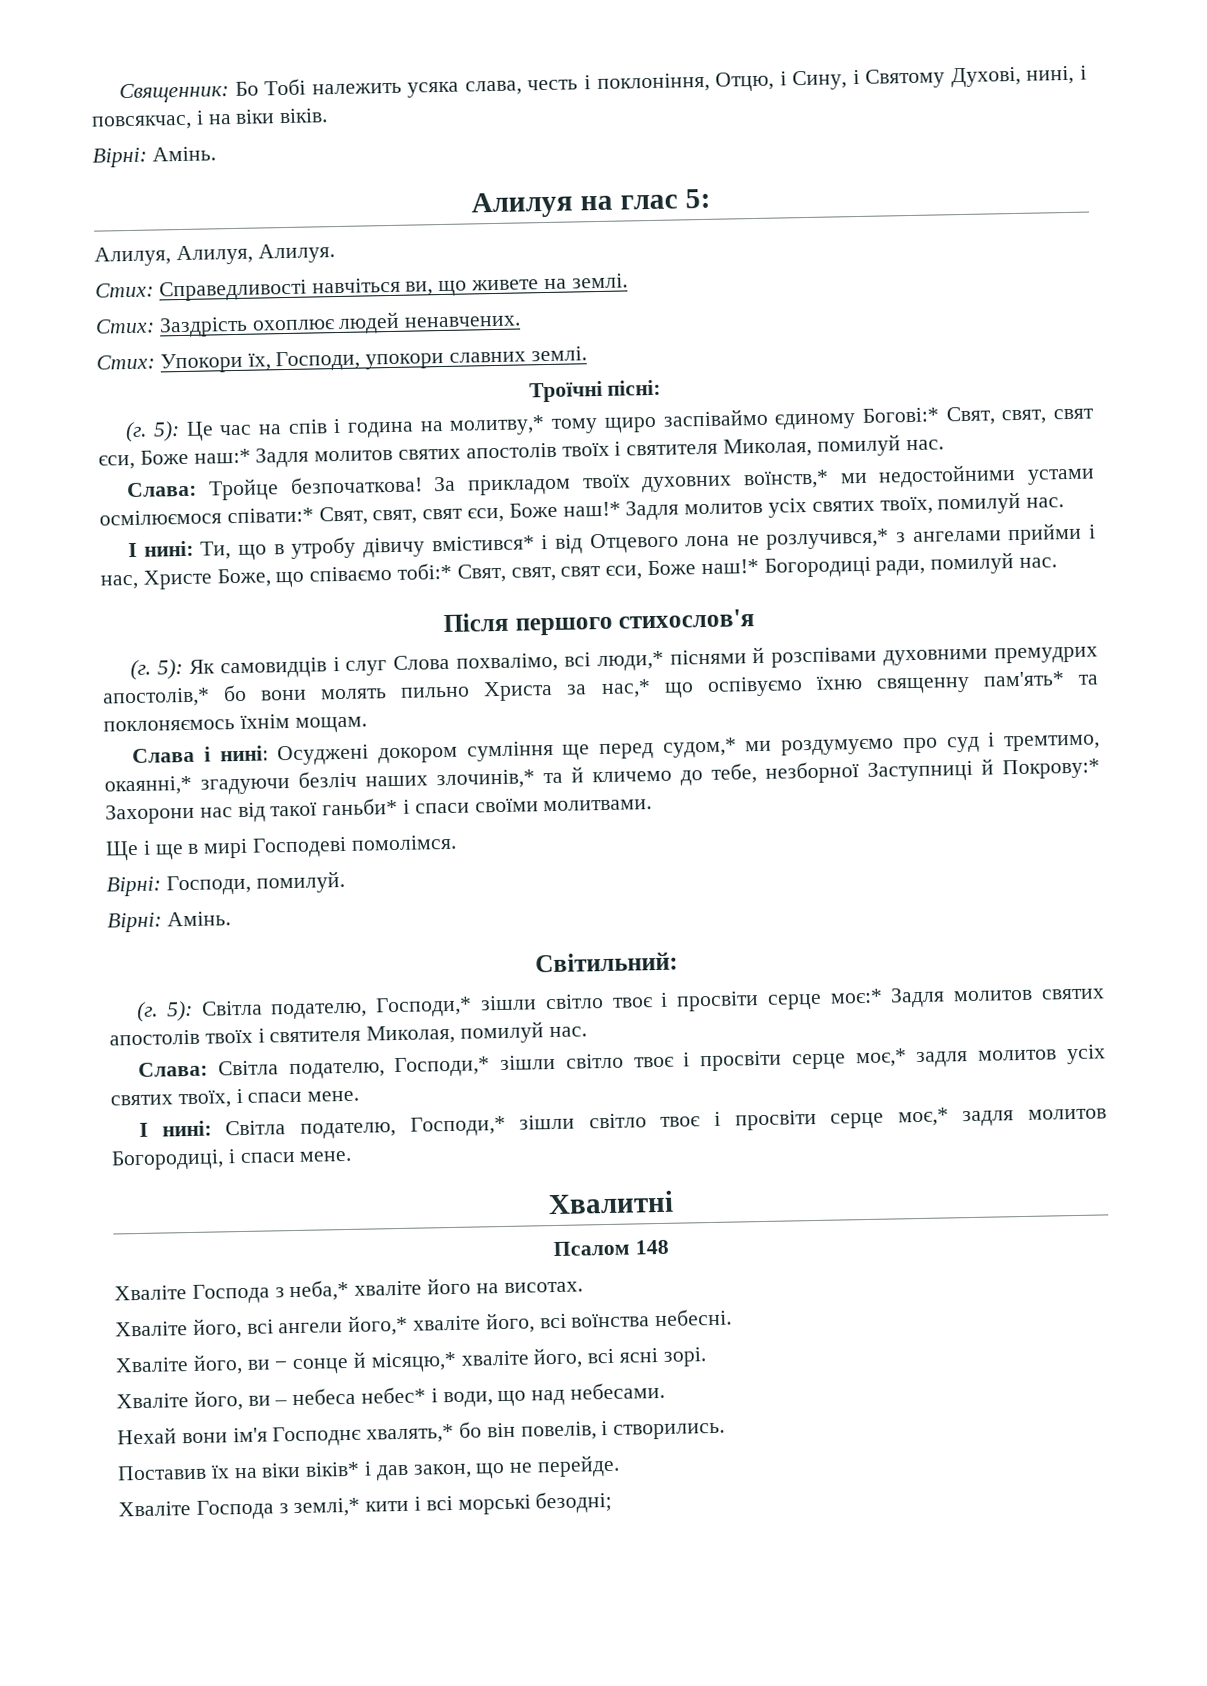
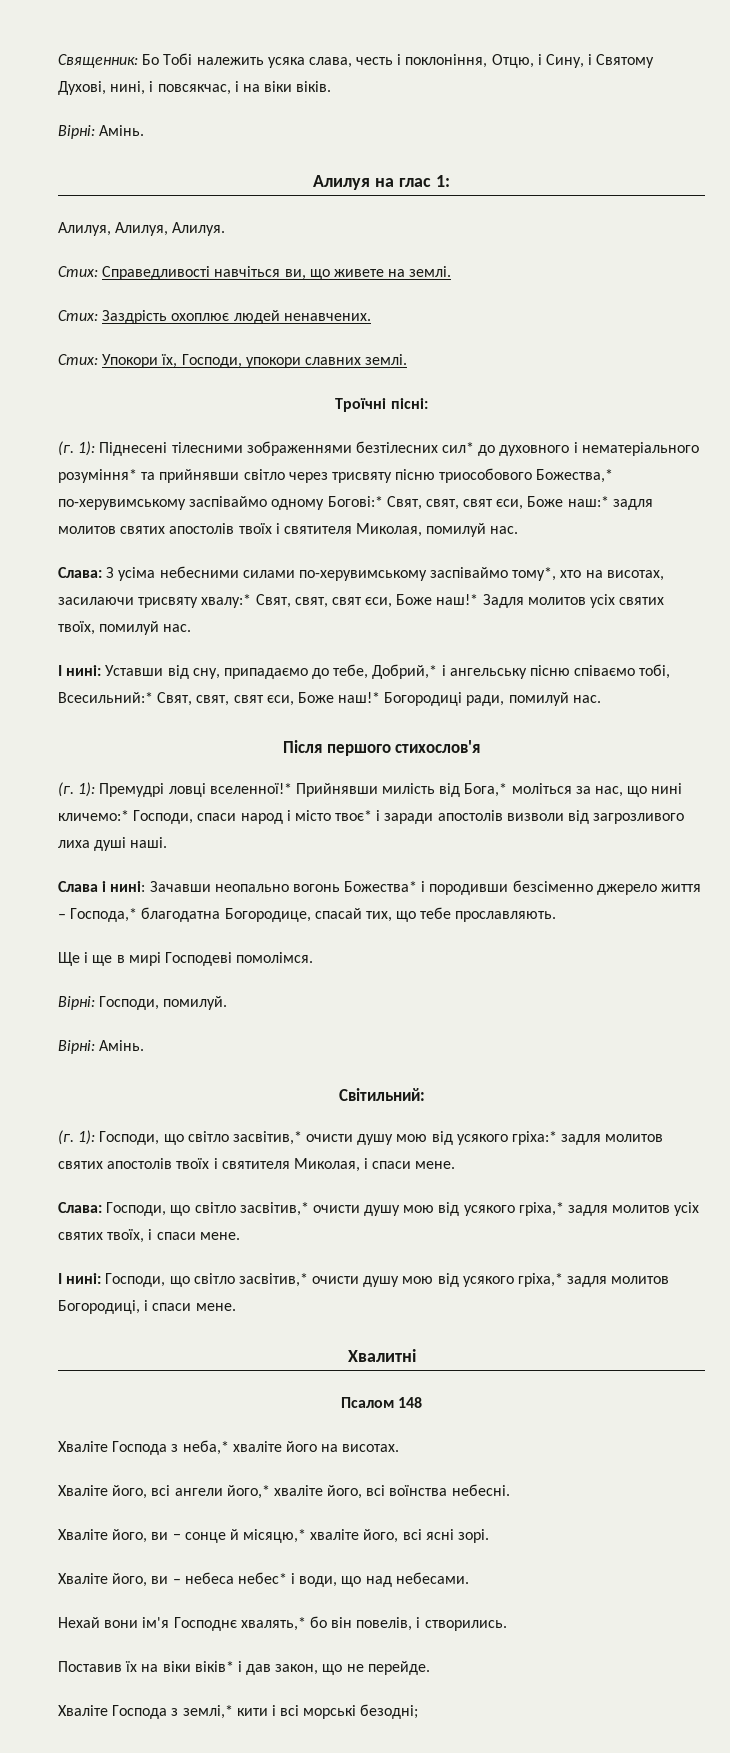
[684,188,711,209] 5: -> [435,175,450,187] 1:
[152,408,857,442] 5): Це час на спів і година на молитву,* тому щиро заспіваймо єдиному -> [78,441,699,456] [58,468,614,483] [58,496,325,510] 1): Піднесені тілесними зображеннями безтілесних сил* до духовного і нематеріального розуміння* та прийнявши світло через трисвяту пісню триособового Божества,* по-херувимському заспіваймо одному
[255,447,310,468] Задля -> [612,499,653,510] задля
[207,464,1095,501] [99,507,314,526] Тройце безпочаткова! За прикладом твоїх духовних воїнств,* ми недостойними устами осмілюємося співати:* -> [106,566,664,581] [58,594,252,608] З усіма небесними силами по-херувимському заспіваймо тому*, хто на висотах, засилаючи трисвяту хвалу:*
[200,522,1097,560] [100,562,453,590] Ти, що в утробу дівичу вмістився* і від Отцевого лона не розлучився,* з ангелами прийми і нас, Христе Боже, що співаємо тобі:* -> [105,664,671,679] [58,692,153,703] Уставши від сну, припадаємо до тебе, Добрий,* і ангельську пісню співаємо тобі, Всесильний:*
[157,646,1098,680] [102,671,1100,708] [103,714,367,733] [132,732,1100,766] [104,758,1100,796] [105,797,653,825] 5): Як самовидців і слуг Слова похвалімо, всі люди,* піснями й розспівами духовними премудрих апостолів,* бо вони молять пильно Христа за нас,* що оспівуємо їхню священну пам'ять* та поклоняємось їхнім мощам. // Слава і нині: Осуджені докором сумління ще перед судом,* ми роздумуємо про суд і тремтимо, окаянні,* згадуючи безліч наших злочинів,* та й кличемо до тебе, незборної Заступниці й Покрову:* Захорони нас від такої ганьби* і спаси своїми молитвами. -> [78,782,683,797] [58,810,685,824] [58,837,168,851] [58,880,702,895] [58,907,557,922] 1): Премудрі ловці вселенної!* Прийнявши милість від Бога,* моліться за нас, що нині кличемо:* Господи, спаси народ і місто твоє* і заради апостолів визволи від загрозливого лиха душі наші. // Слава і нині: Зачавши неопально вогонь Божества* і породивши безсіменно джерело життя – Господа,* благодатна Богородице, спасай тих, що тебе прославляють.
[165,987,1105,1022] [109,1021,587,1046] [138,1048,907,1080] 5): Світла подателю, Господи,* зішли світло твоє і просвіти серце моє:* Задля молитов святих апостолів твоїх і святителя Миколая, помилуй нас. // Слава: Світла подателю, Господи,* зішли світло твоє і просвіти серце моє,* -> [78,1130,664,1145] [58,1158,456,1172] [58,1202,564,1216] 1): Господи, що світло засвітив,* очисти душу мою від усякого гріха:* задля молитов святих апостолів твоїх і святителя Миколая, і спаси мене. // Слава: Господи, що світло засвітив,* очисти душу мою від усякого гріха,*
[225,1107,949,1139] Світла подателю, Господи,* зішли світло твоє і просвіти серце моє,* -> [105,1273,564,1287] Господи, що світло засвітив,* очисти душу мою від усякого гріха,*

